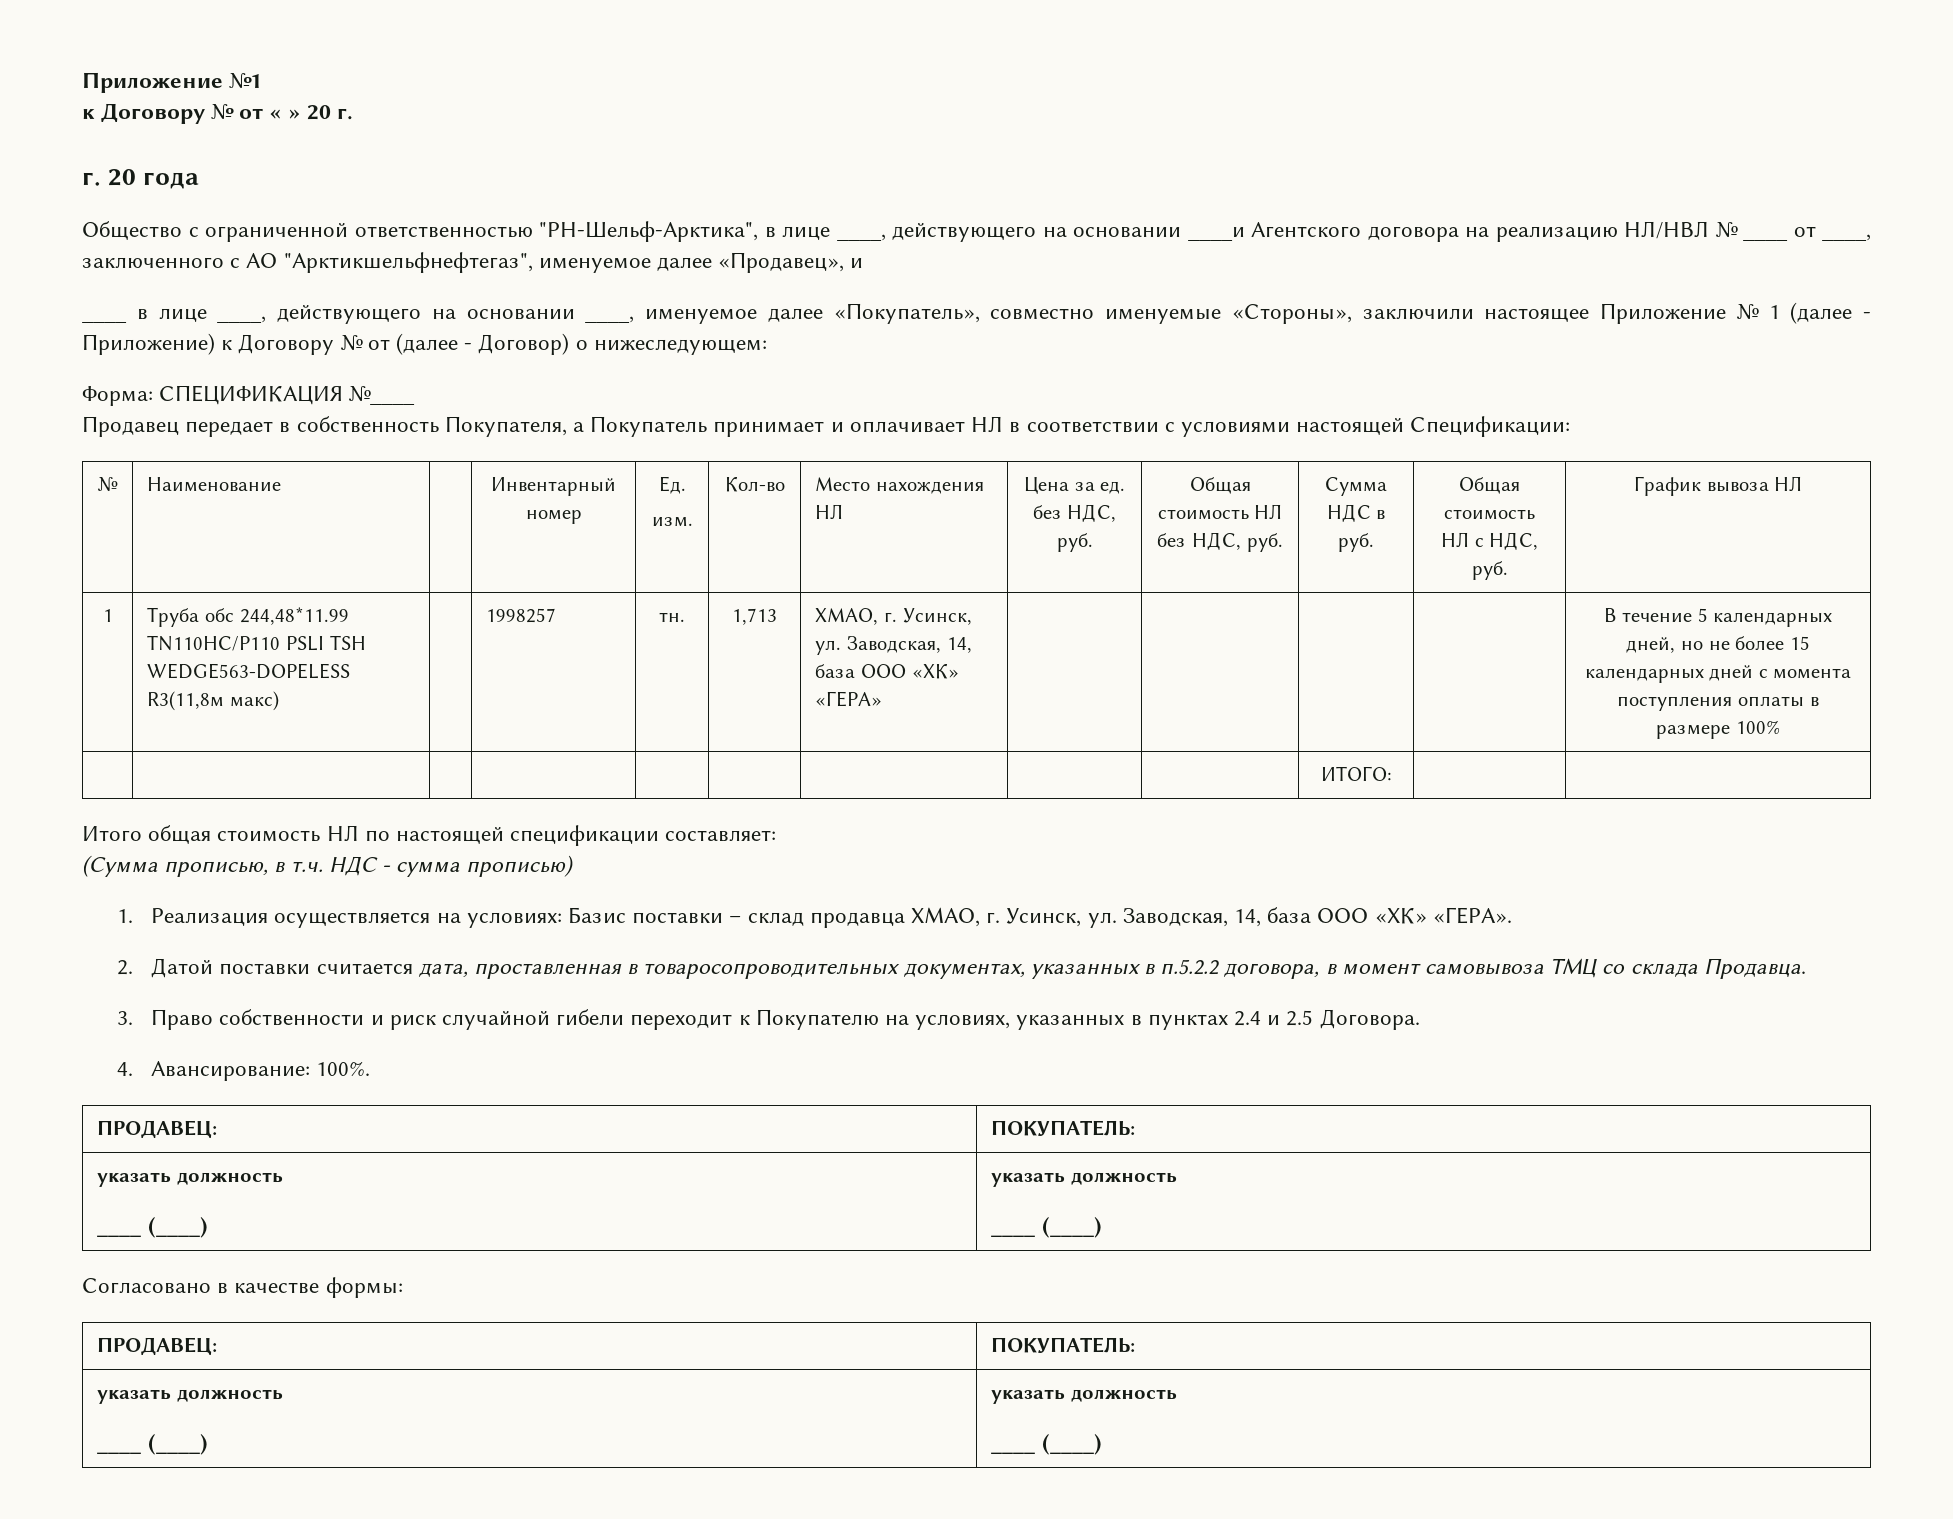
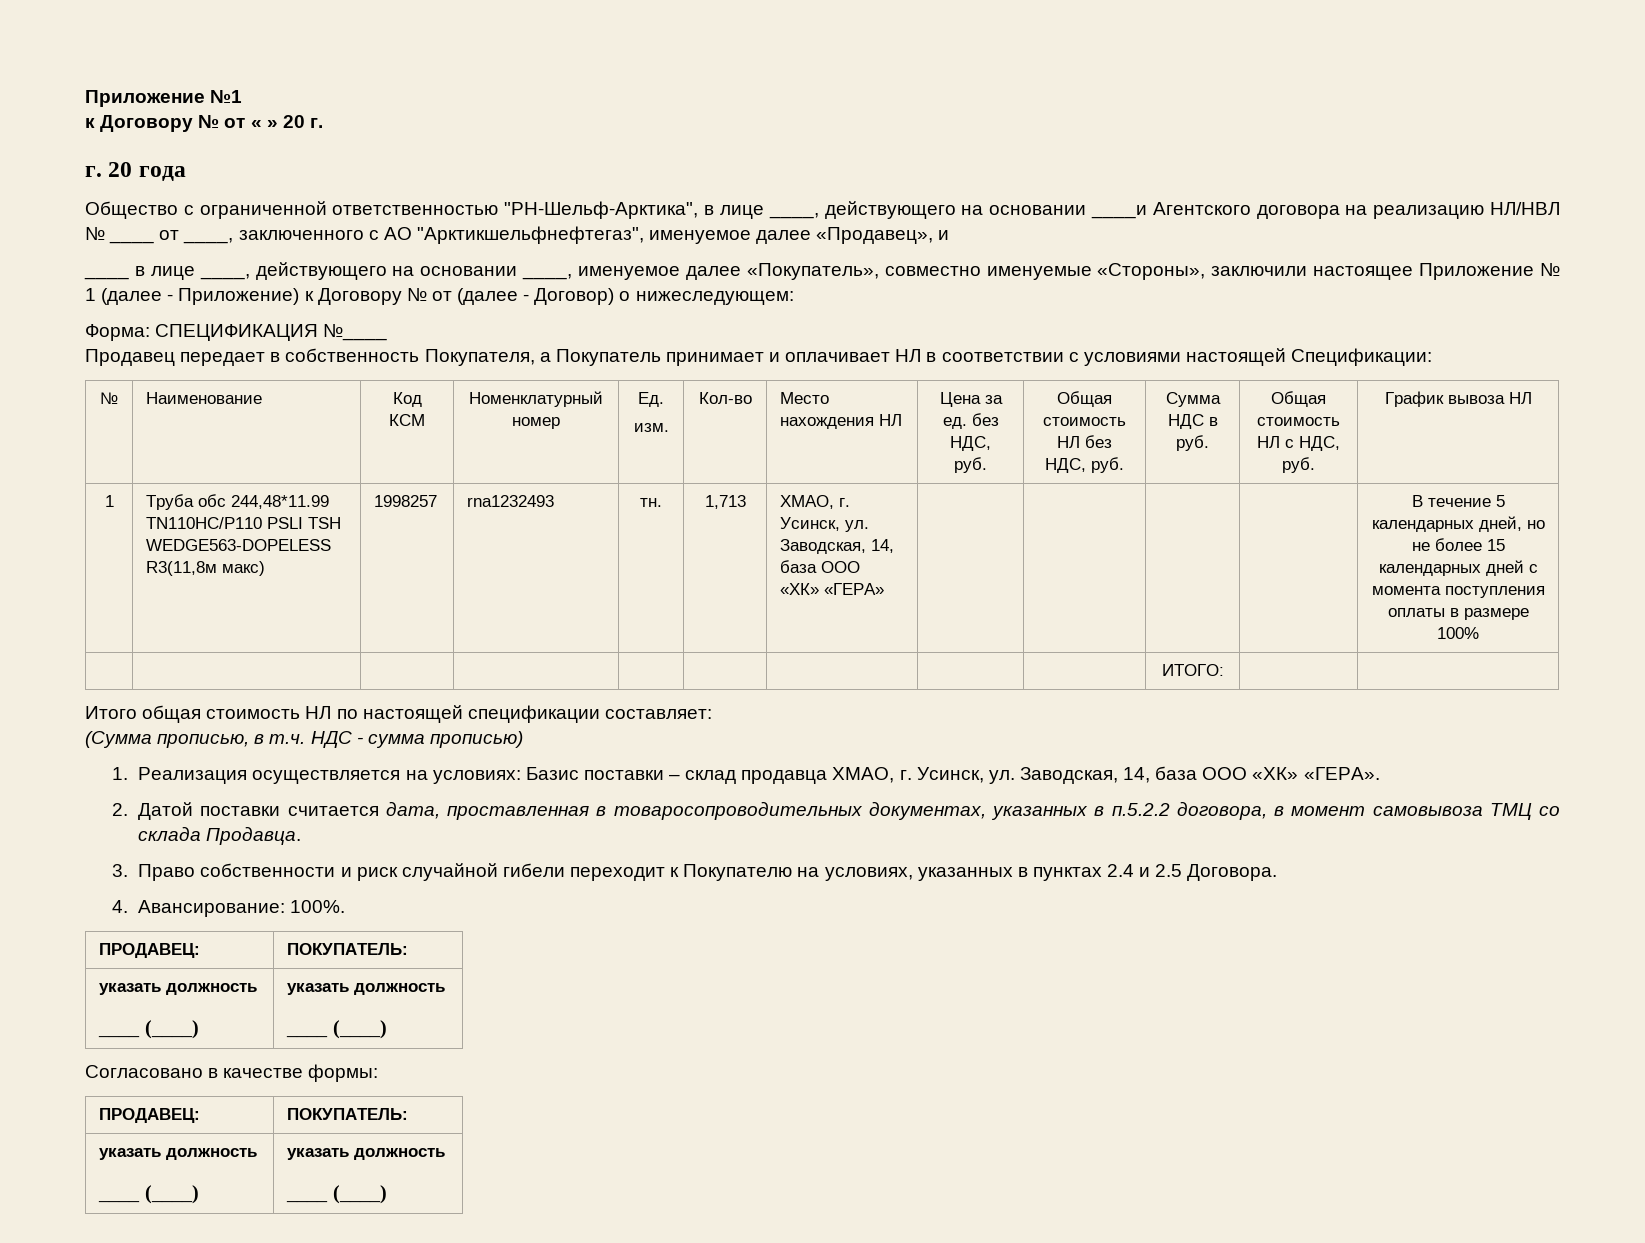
[491,477,616,496] | Инвентарный -> [392,392,422,407] [389,414,425,426] [469,391,603,407] Код КСМ | Номенклатурный
[486,608,557,623] | 1998257 -> [374,495,438,507] [467,495,555,507] 1998257 | rna1232493

